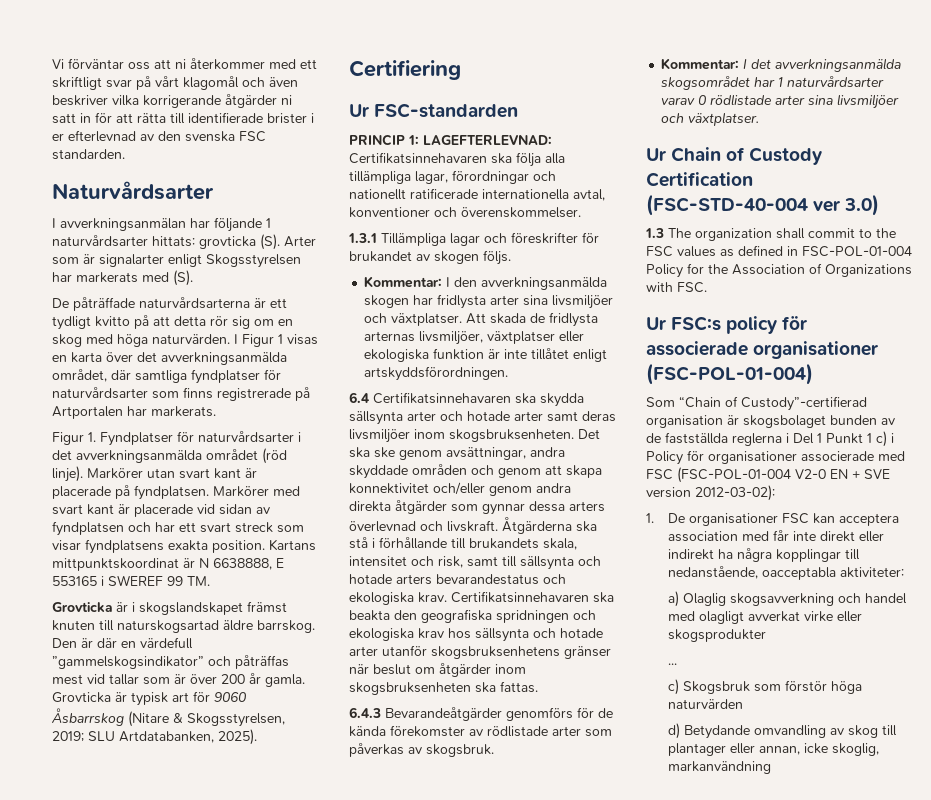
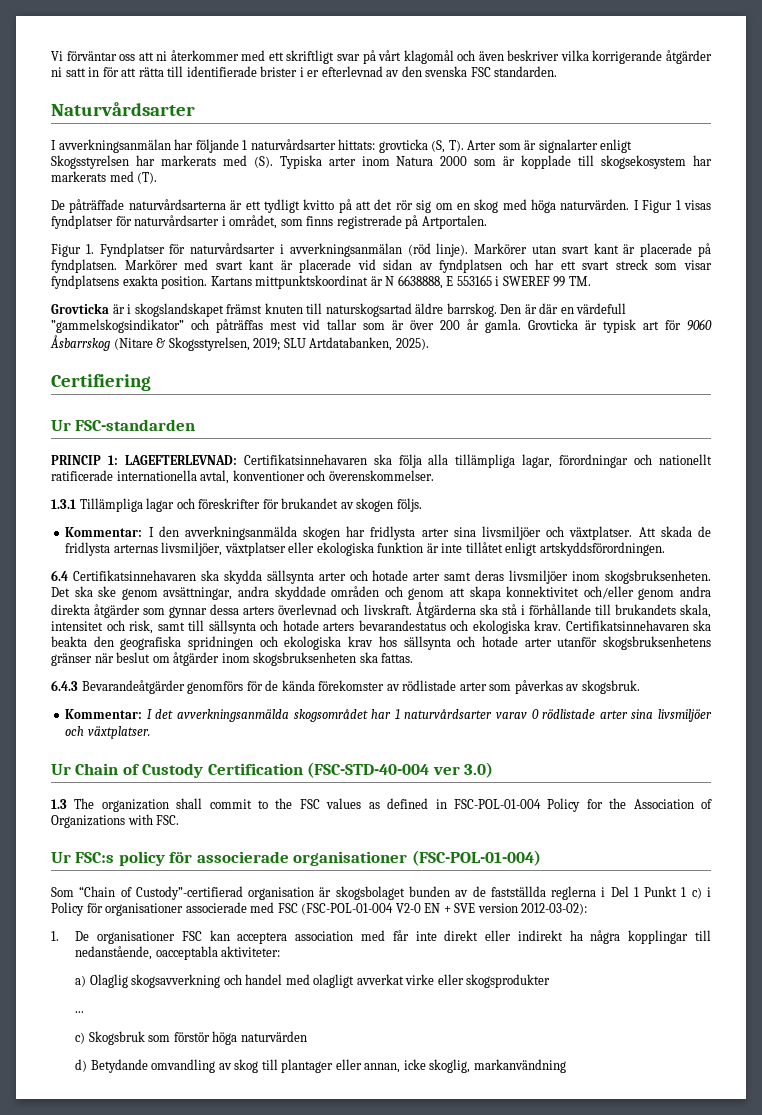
[260,234,280,250] (S). -> [431,140,464,153] (S, T).
(193, 278) none -> [279,155,712,169] [51,171,158,184] Typiska arter inom Natura 2000 som är kopplade till skogsekosystem har markerats med (T).
[174,316,206,326] detta -> [374,199,393,210] det
[52,352,287,365] [52,369,187,383] en karta över det avverkningsanmälda området, där samtliga -> (712, 205) none
(148, 393) none -> [221,215,278,229] i området,
[52,406,216,419] Artportalen har markerats. -> [421,215,487,229] Artportalen.
[52,449,258,463] det avverkningsanmälda området -> [289,243,402,257] avverkningsanmälan

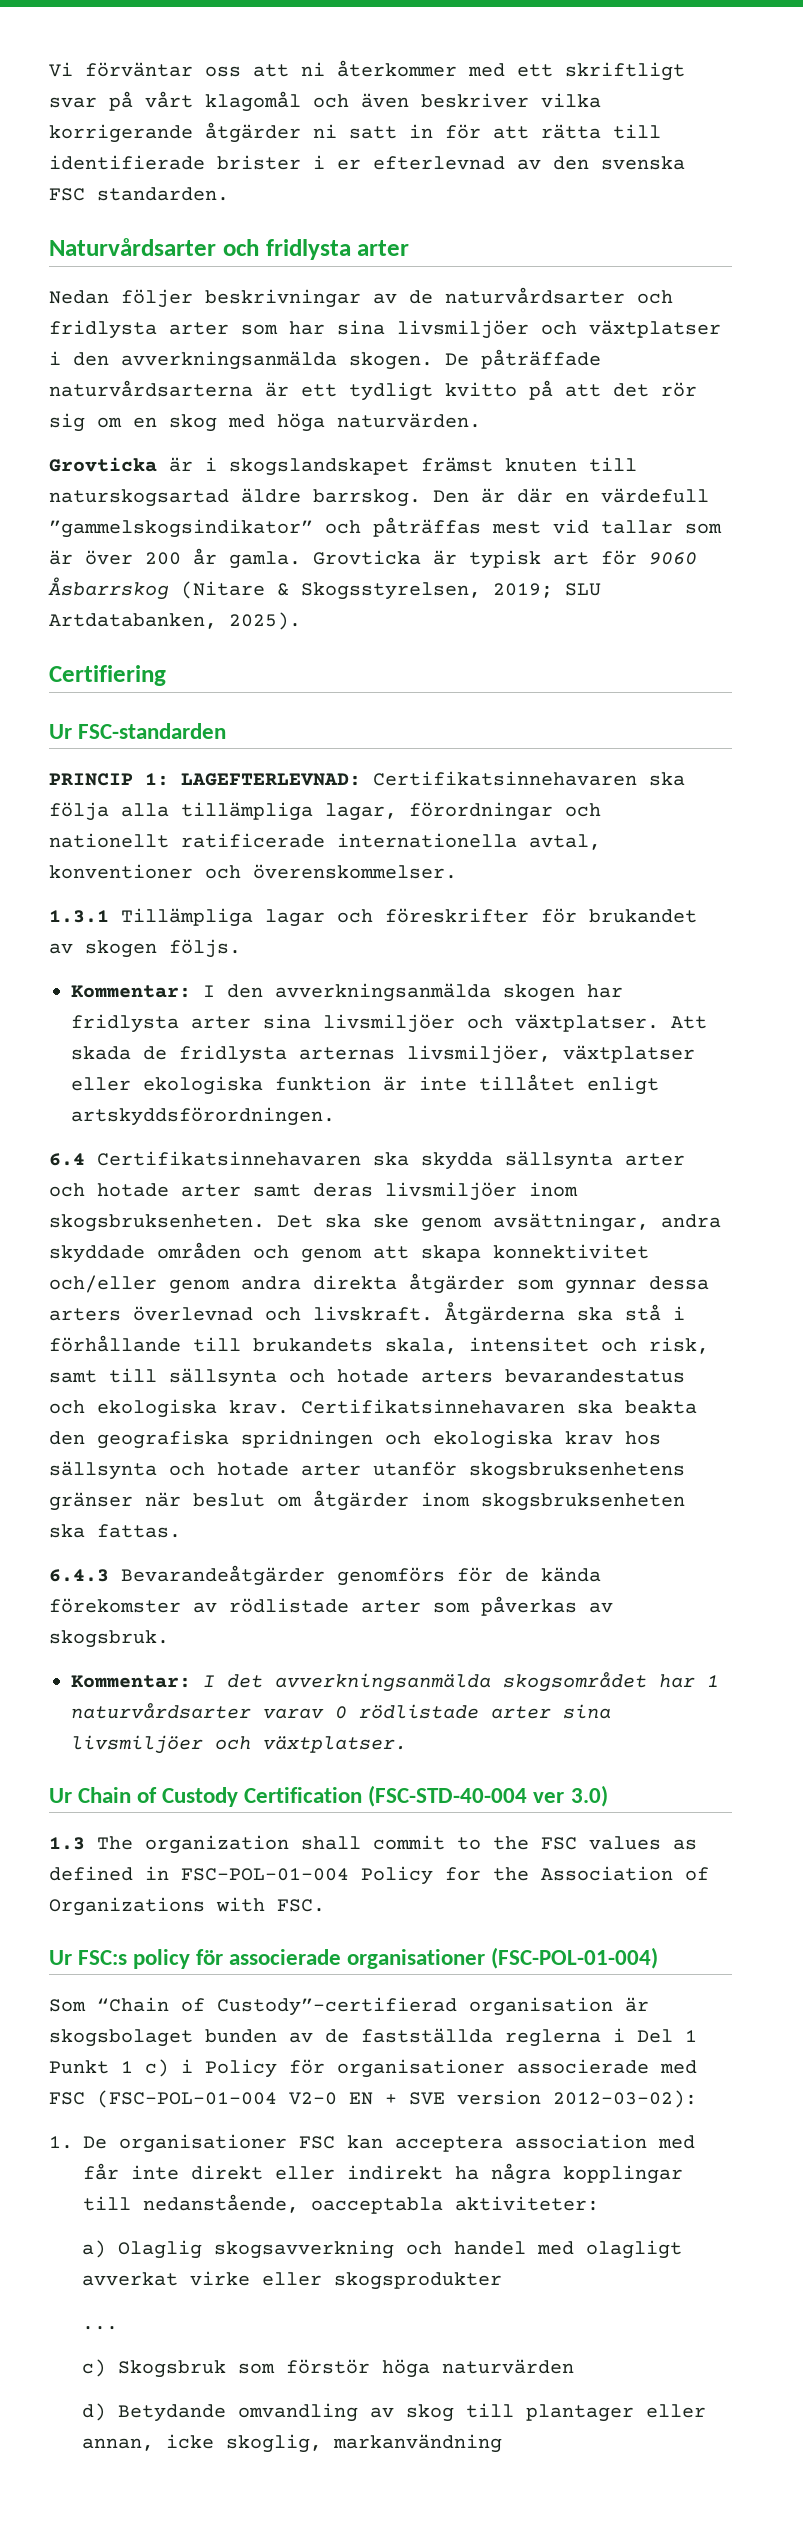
[51,139,633,153] [51,155,712,169] [51,171,158,184] // I avverkningsanmälan har följande 1 naturvårdsarter hittats: grovticka (S, T). Arter som är signalarter enligt Skogsstyrelsen har markerats med (S). Typiska arter inom Natura 2000 som är kopplade till skogsekosystem har markerats med (T). // -> [222,239,410,260] [49,287,673,308] [49,320,721,339] [49,351,433,370] och fridlysta arter // Nedan följer beskrivningar av de naturvårdsarter och fridlysta arter som har sina livsmiljöer och växtplatser i den avverkningsanmälda skogen.
[633,200,712,213] [51,215,487,229] [51,243,711,257] [51,259,713,273] [51,275,591,289] I Figur 1 visas fyndplatser för naturvårdsarter i området, som finns registrerade på Artportalen. // Figur 1. Fyndplatser för naturvårdsarter i avverkningsanmälan (röd linje). Markörer utan svart kant är placerade på fyndplatsen. Markörer med svart kant är placerade vid sidan av fyndplatsen och har ett svart streck som visar fyndplatsens exakta position. Kartans mittpunktskoordinat är N 6638888, E 553165 i SWEREF 99 TM. -> (481, 420) none

